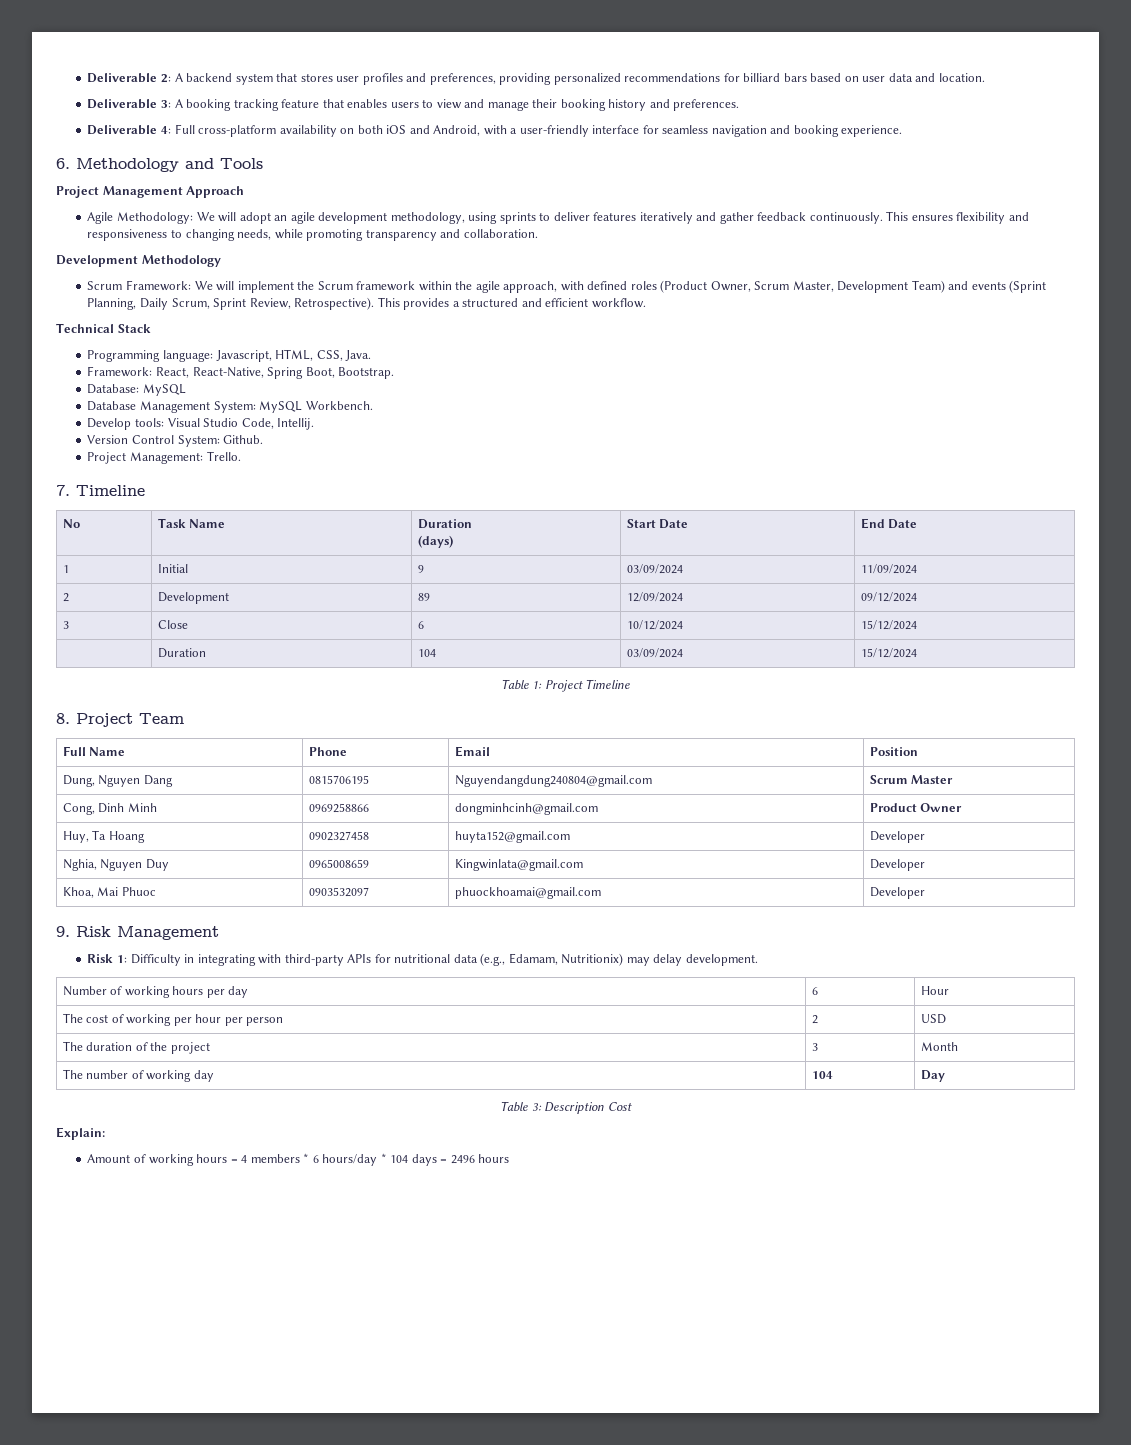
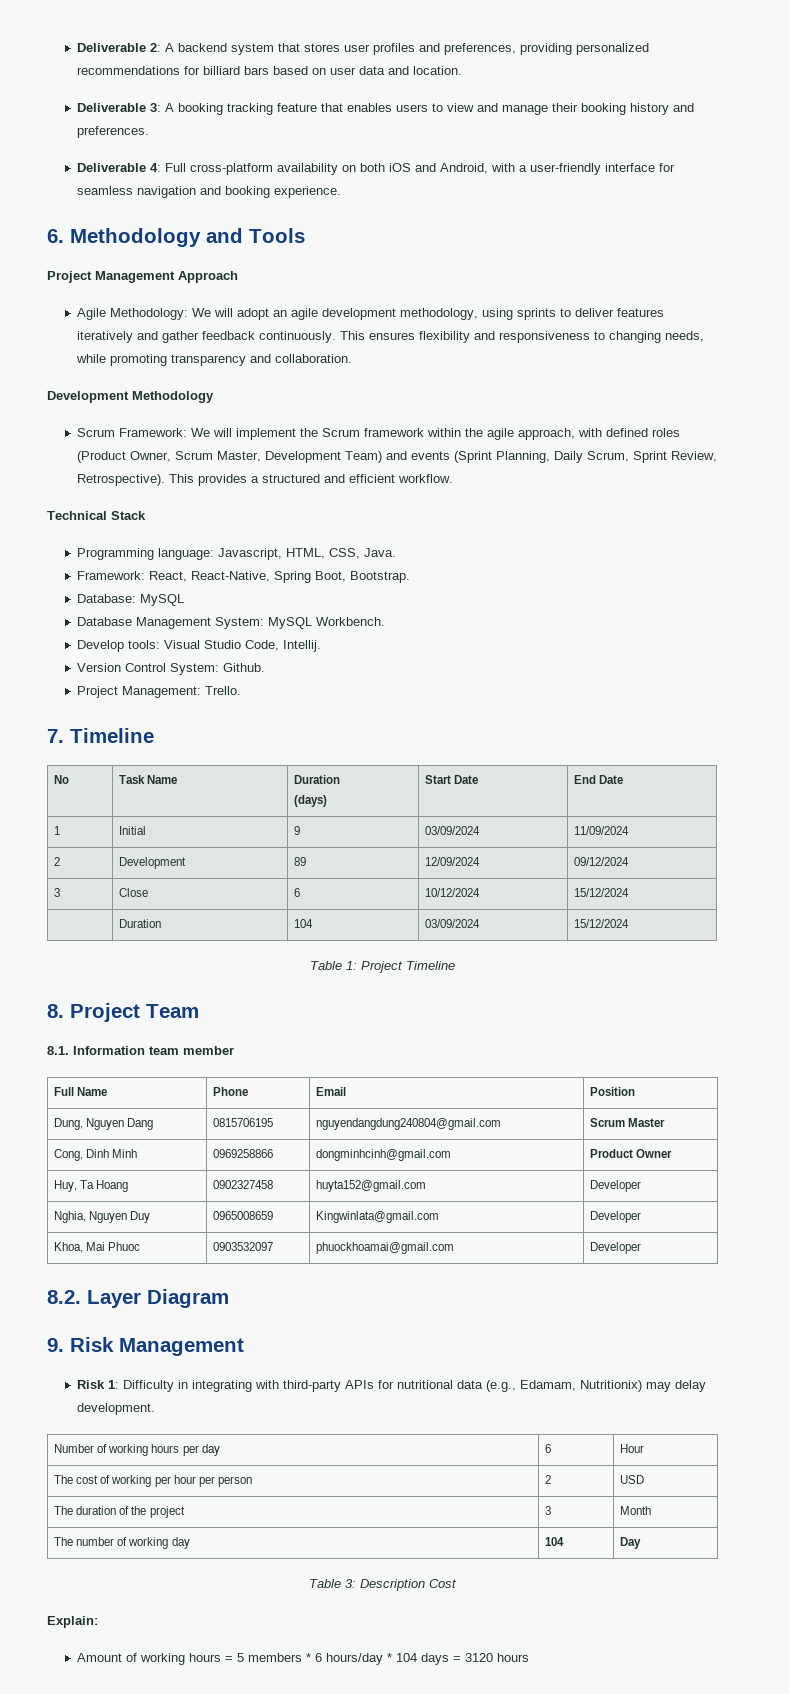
(184, 718) none -> [47,1046,234,1055] // 8.1. Information team member
[454,775,652,787] Nguyendangdung240804@gmail.com -> [316,1118,502,1130] nguyendangdung240804@gmail.com
(925, 893) none -> [47,1289,229,1308] // 8.2. Layer Diagram
[241,1155,248,1163] 4 -> [237,1653,245,1662] 5
[450,1155,475,1164] 2496 -> [465,1653,494,1662] 3120

